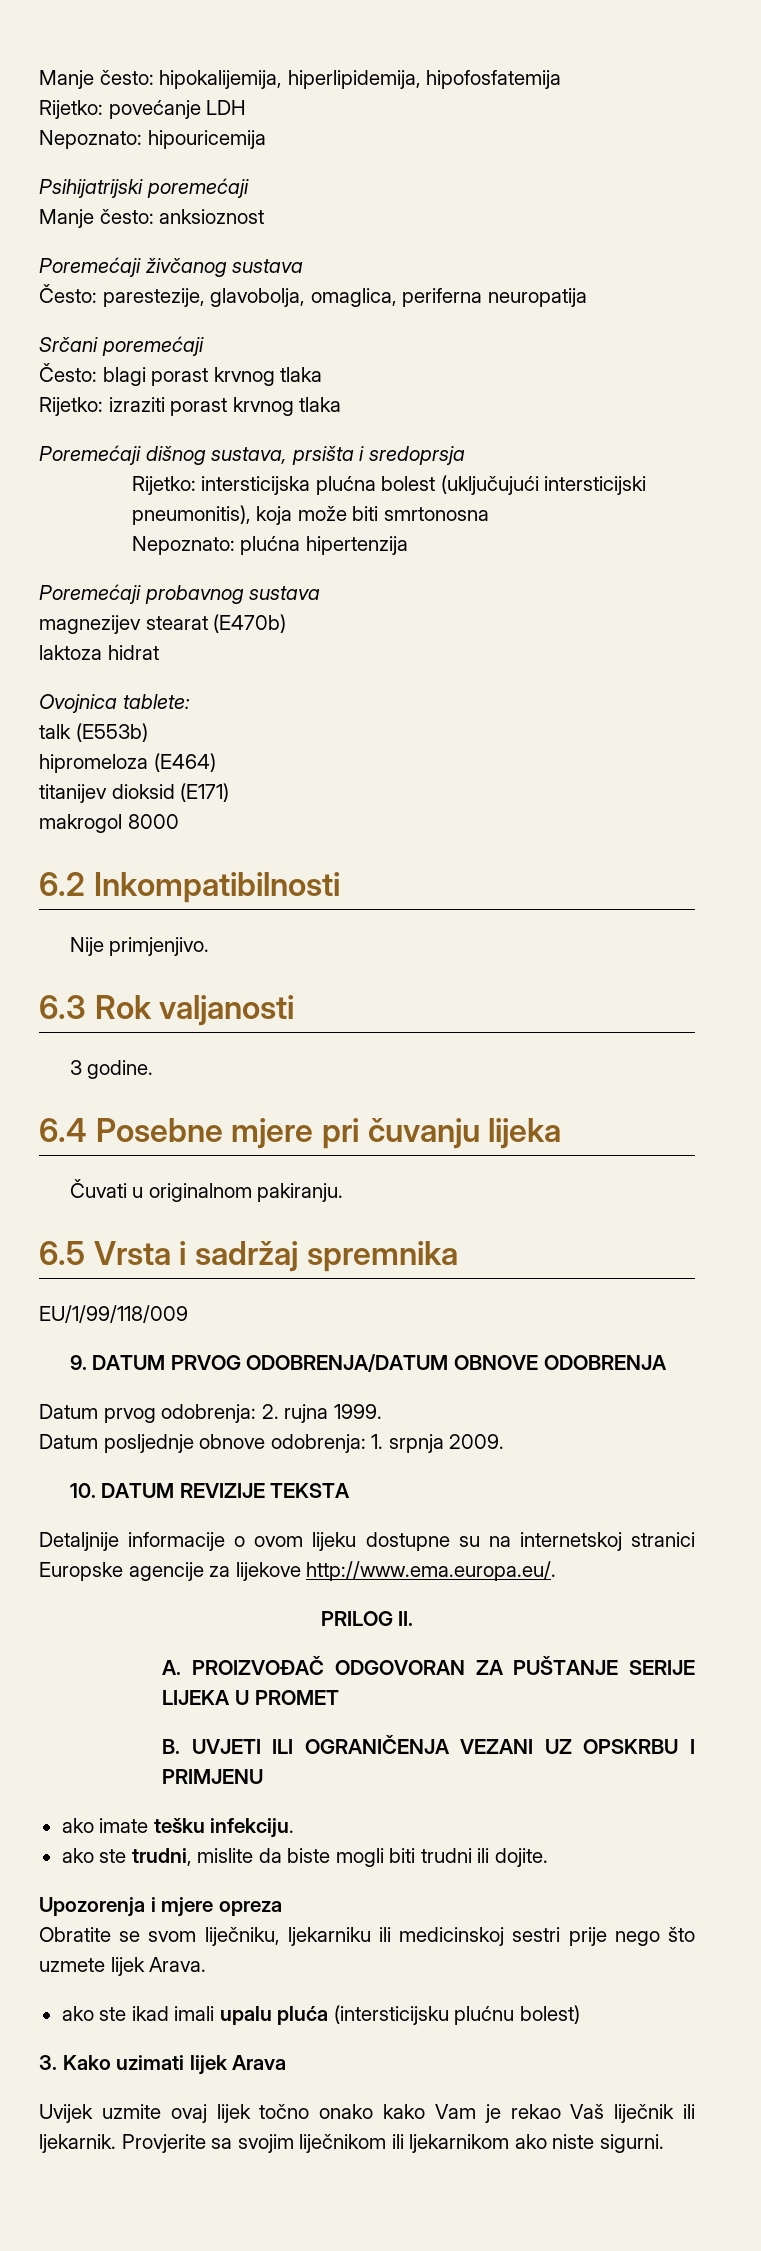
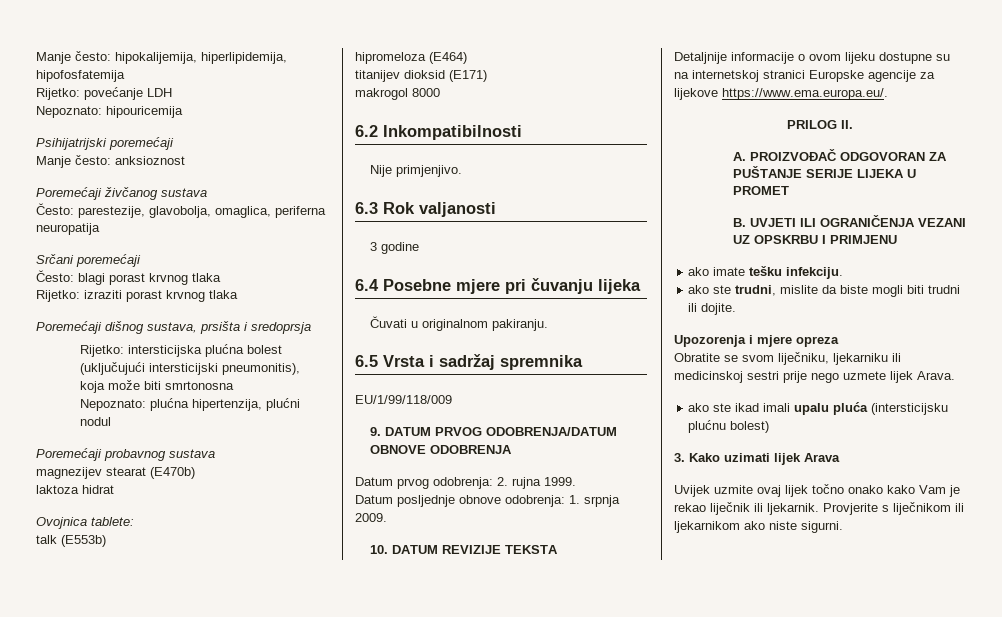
[305,536,408,555] hipertenzija -> [192,398,301,411] [80,417,112,426] hipertenzija, plućni nodul
[87,1060,154,1079] godine. -> [380,242,419,254] godine
[306,1561,557,1581] http://www.ema.europa.eu/. -> [722,88,888,100] https://www.ema.europa.eu/.
[668,1927,695,1942] što -> (839, 378) none
[570,2104,605,2119] Vaš -> (706, 507) none
[211,2134,294,2153] sa svojim -> [882,505,889,512] s

